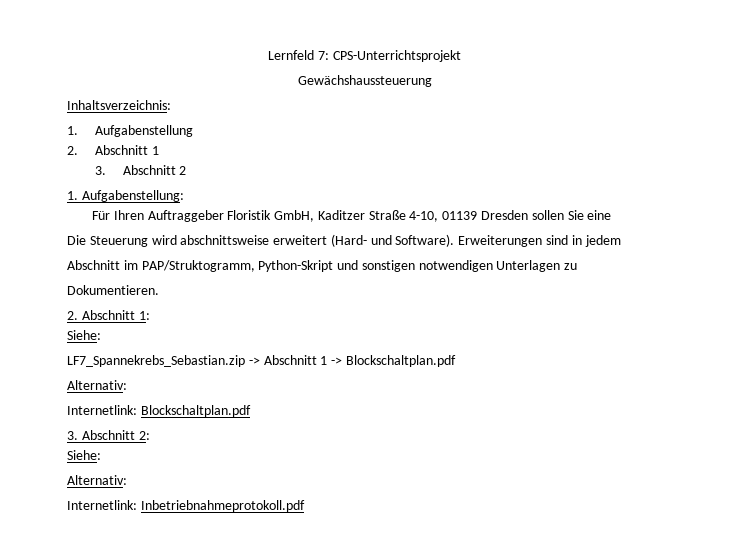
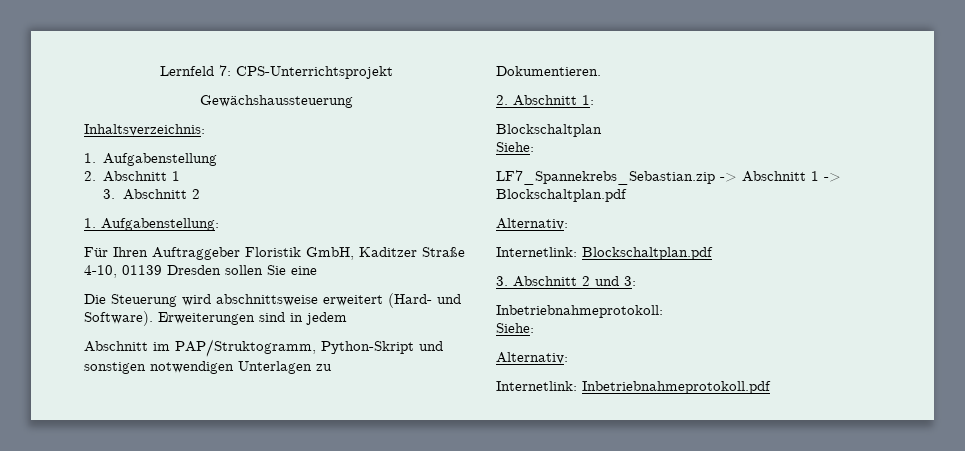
(150, 315) none -> [496,124,602,137] // Blockschaltplan
[138,431,150,440] 2: -> [582,276,636,286] [496,305,663,318] 2 und 3: // Inbetriebnahmeprotokoll:

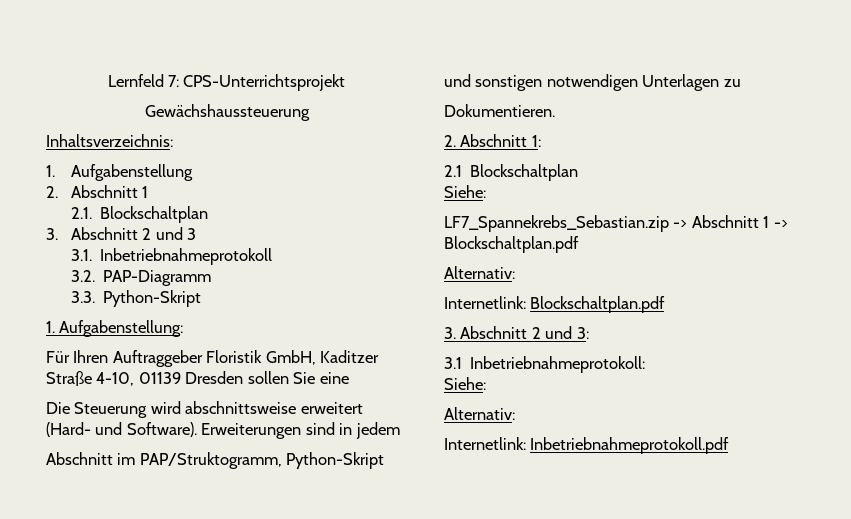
[103,189,200,200] // 3. Abschnitt 2 -> [70,206,209,223] [46,227,197,240] [70,248,273,265] [70,270,212,286] [70,290,202,307] // 2.1. Blockschaltplan // 3. Abschnitt 2 und 3 // 3.1. Inbetriebnahmeprotokoll // 3.2. PAP-Diagramm // 3.3. Python-Skript
(594, 100) none -> [444,165,462,177] 2.1
(636, 281) none -> [444,357,462,369] 3.1

